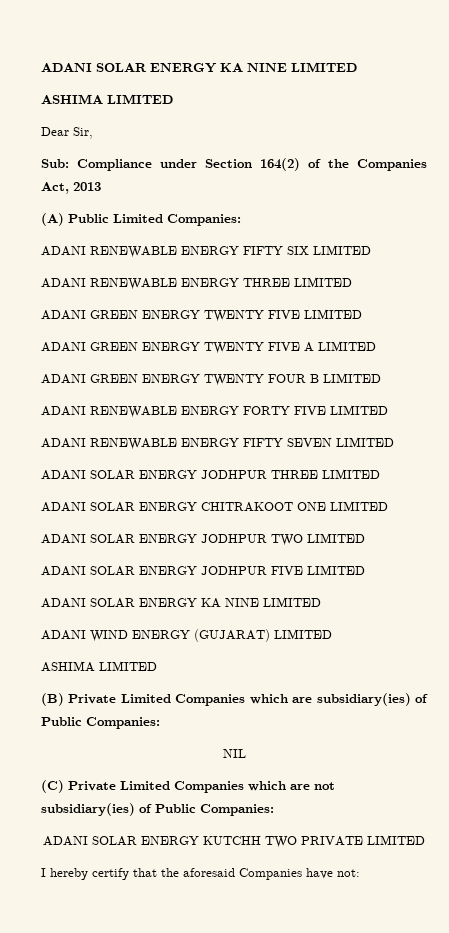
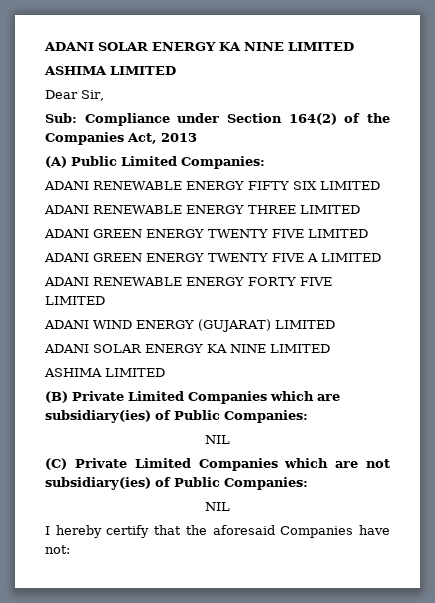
[41,373,381,386] // ADANI GREEN ENERGY TWENTY FOUR B LIMITED -> (381, 257) none
[90,437,394,450] [41,469,380,480] [41,501,388,512] [41,533,365,546] [41,566,303,576] RENEWABLE ENERGY FIFTY SEVEN LIMITED // ADANI SOLAR ENERGY JODHPUR THREE LIMITED // ADANI SOLAR ENERGY CHITRAKOOT ONE LIMITED // ADANI SOLAR ENERGY JODHPUR TWO LIMITED // ADANI SOLAR ENERGY JODHPUR FIVE -> [93,319,271,332] WIND ENERGY (GUJARAT)
[41,629,332,642] // ADANI WIND ENERGY (GUJARAT) LIMITED -> (330, 348) none
[43,835,425,848] ADANI SOLAR ENERGY KUTCHH TWO PRIVATE LIMITED -> [205,502,230,511] NIL

